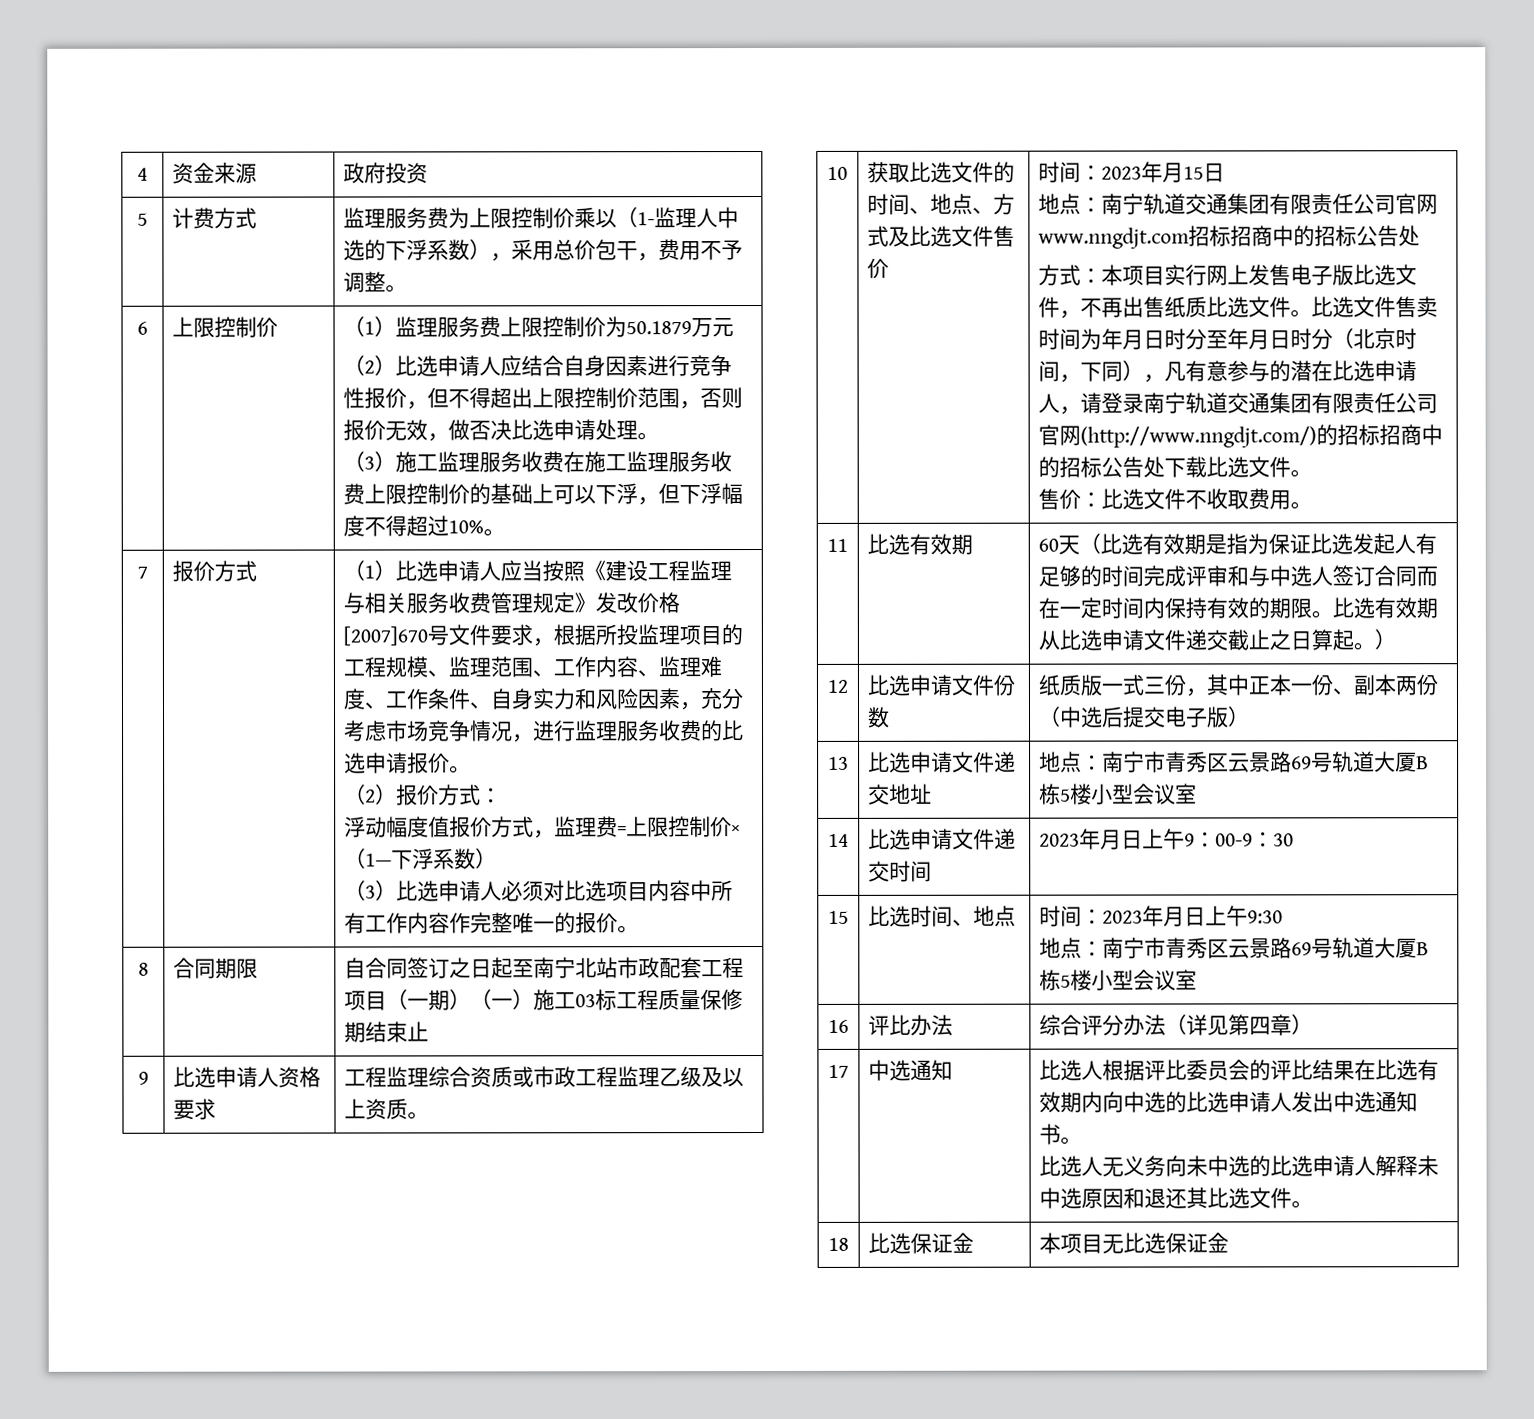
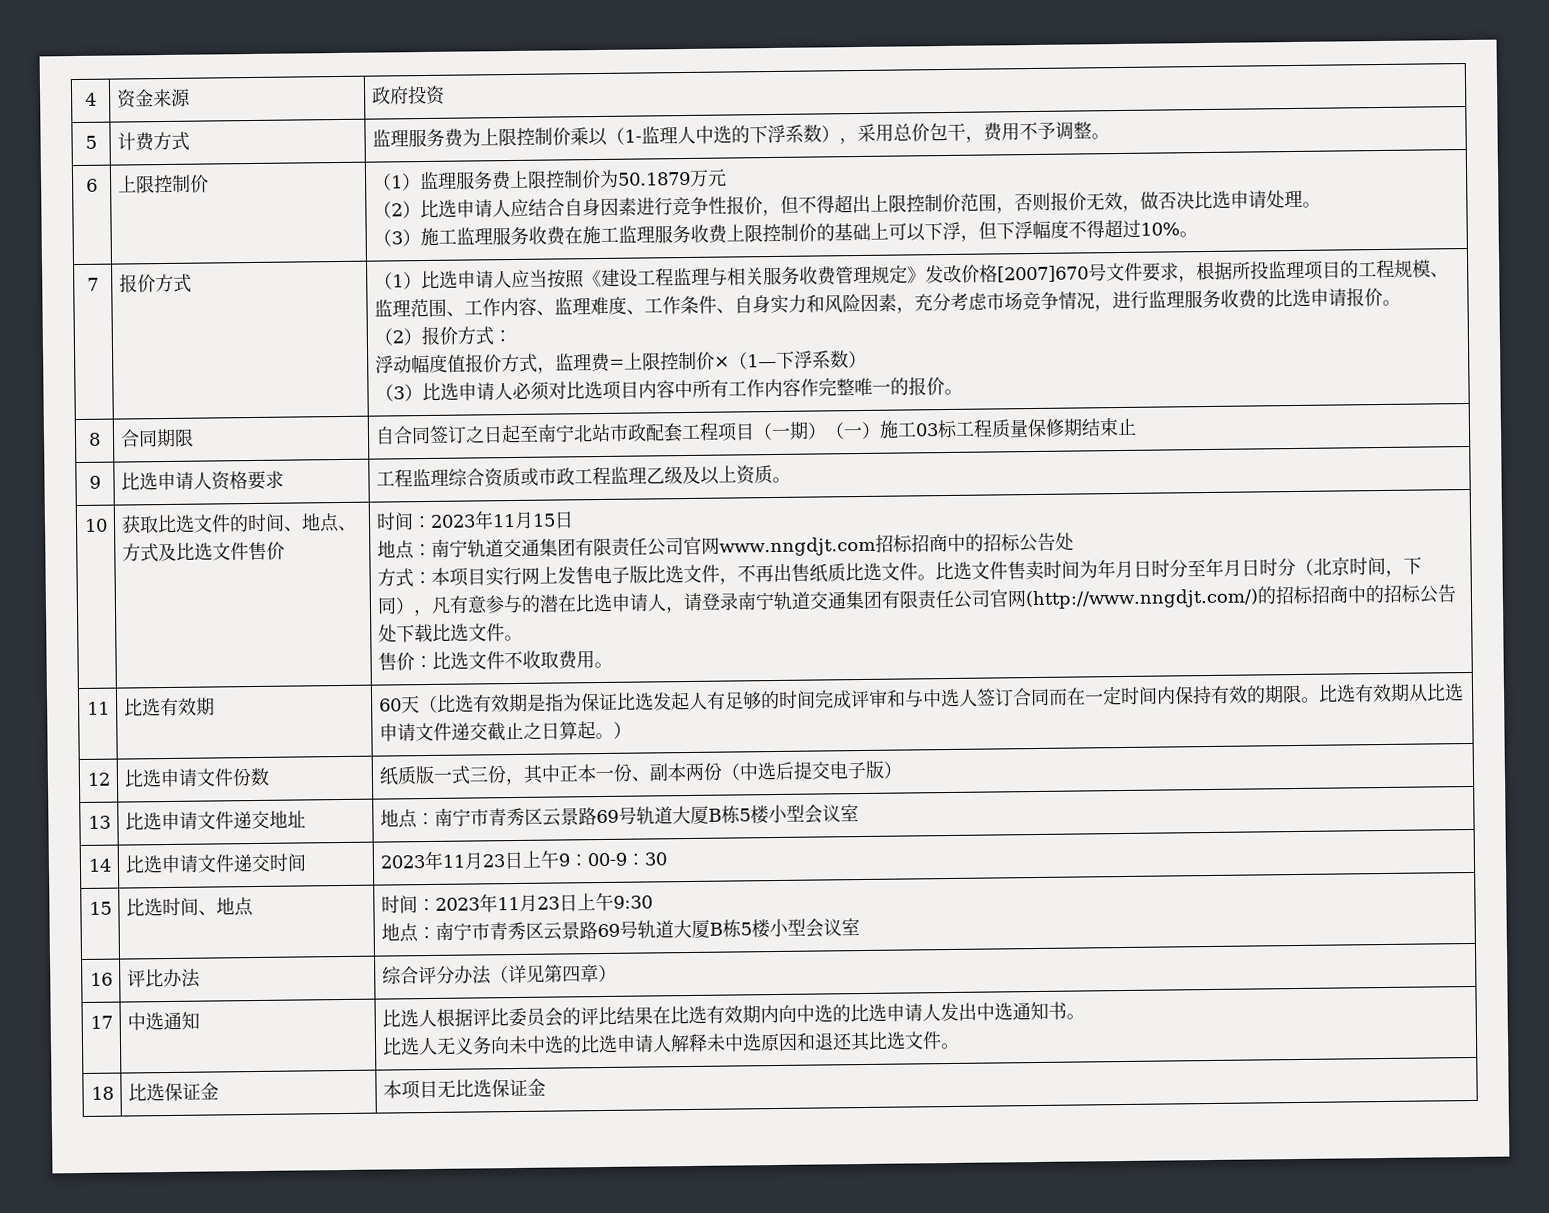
(1164, 172) none -> [491,513,516,528] 11
[1100,829,1123,850] 月 -> [441,852,505,870] 11月23
[1163,906,1186,927] 月 -> [496,894,560,912] 11月23

